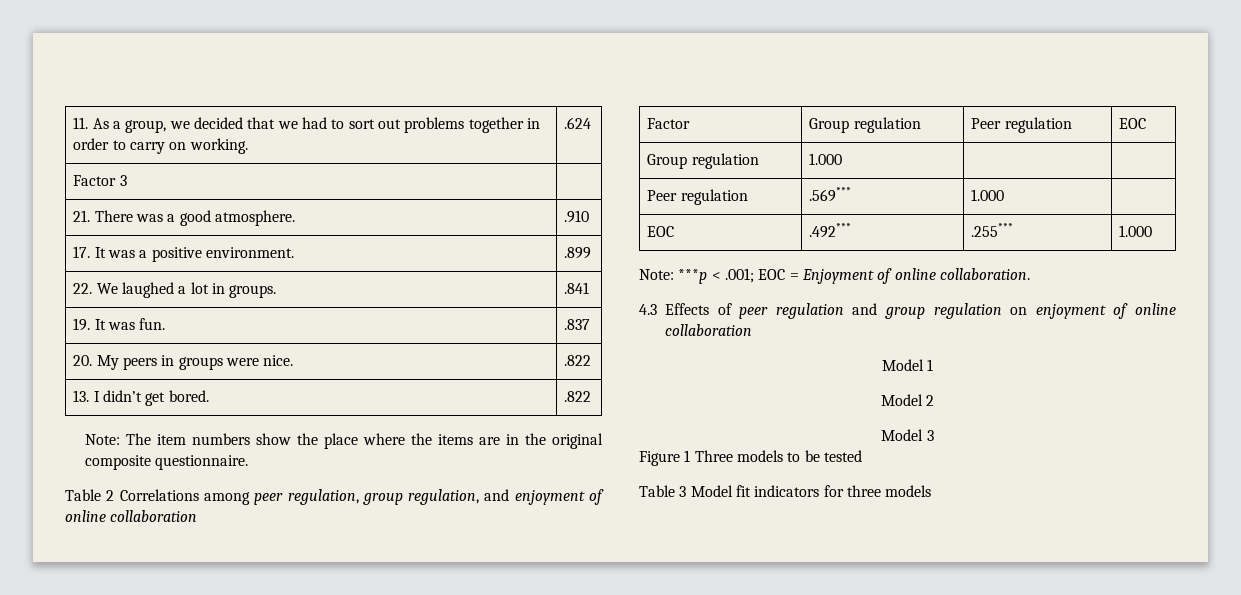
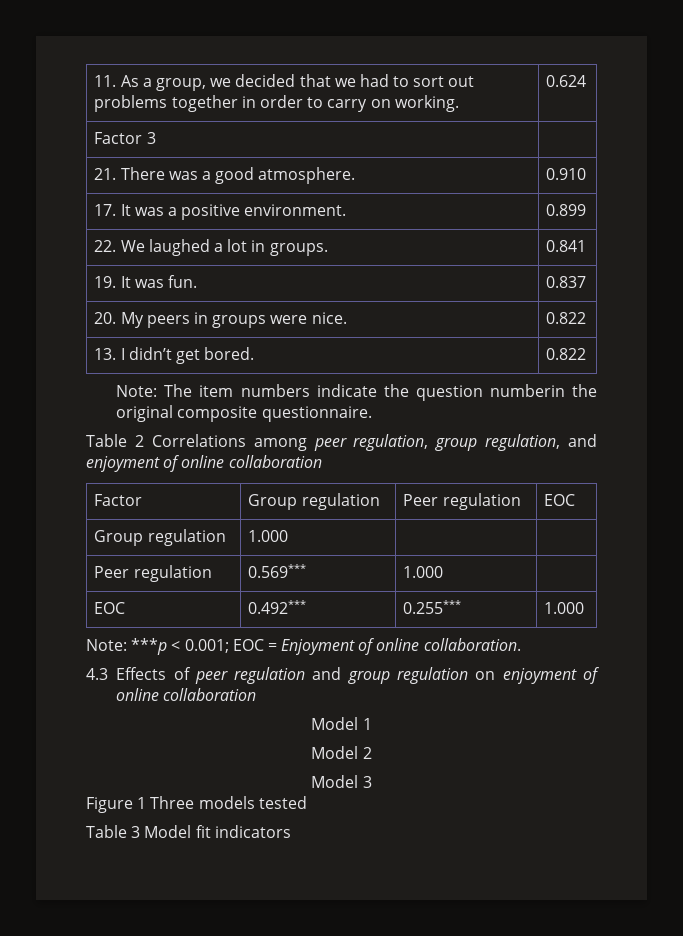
[564,117,592,129] .624 -> [546,75,587,87] 0.624
[564,210,590,223] .910 -> [546,168,587,180] 0.910
[564,247,592,259] .899 -> [546,204,587,216] 0.899
[564,282,590,294] .841 -> [546,240,587,252] 0.841
[564,319,591,330] .837 -> [546,276,587,288] 0.837
[564,355,592,366] .822 -> [546,312,587,324] 0.822
[564,391,592,402] .822 -> [546,348,587,360] 0.822
[255,433,519,449] show the place where the items are in -> [316,384,565,401] indicate the question numberin
[809,187,852,202] .569*** -> [248,564,307,578] 0.569***
[809,223,852,238] [971,223,1014,237] .492*** | .255*** -> [248,600,307,614] [403,600,462,614] 0.492*** | 0.255***
[724,268,754,283] .001; -> [184,639,229,653] 0.001;
[787,450,820,462] to be -> (255, 802) none
[823,485,932,497] for three models -> (291, 831) none

